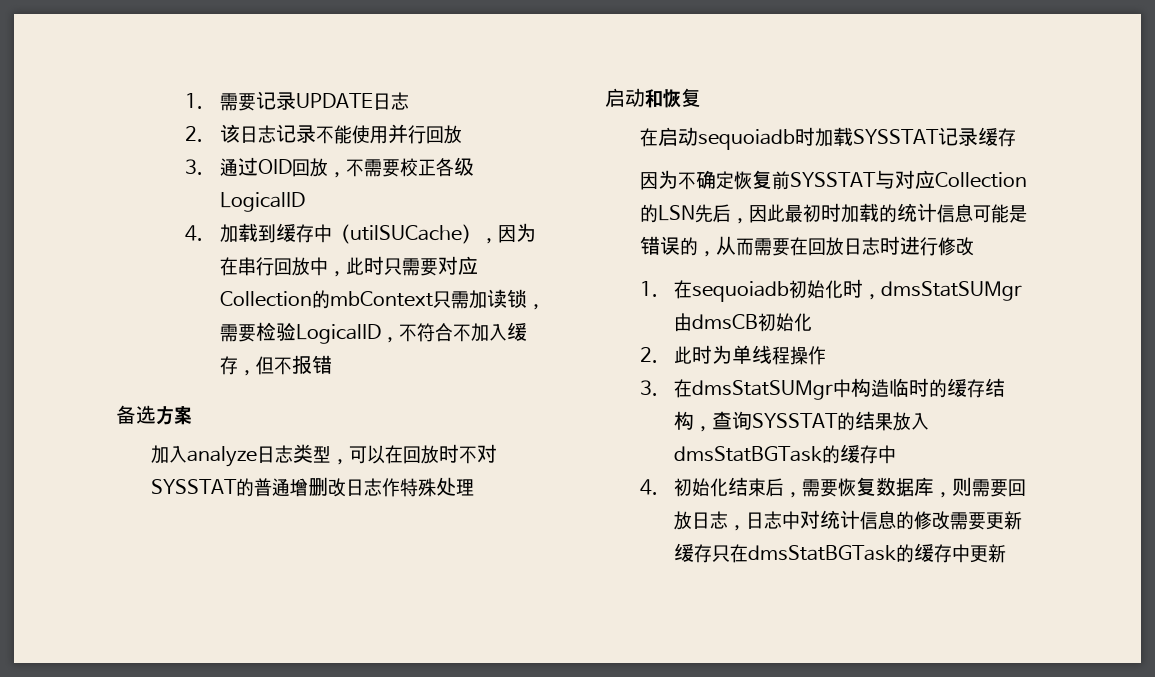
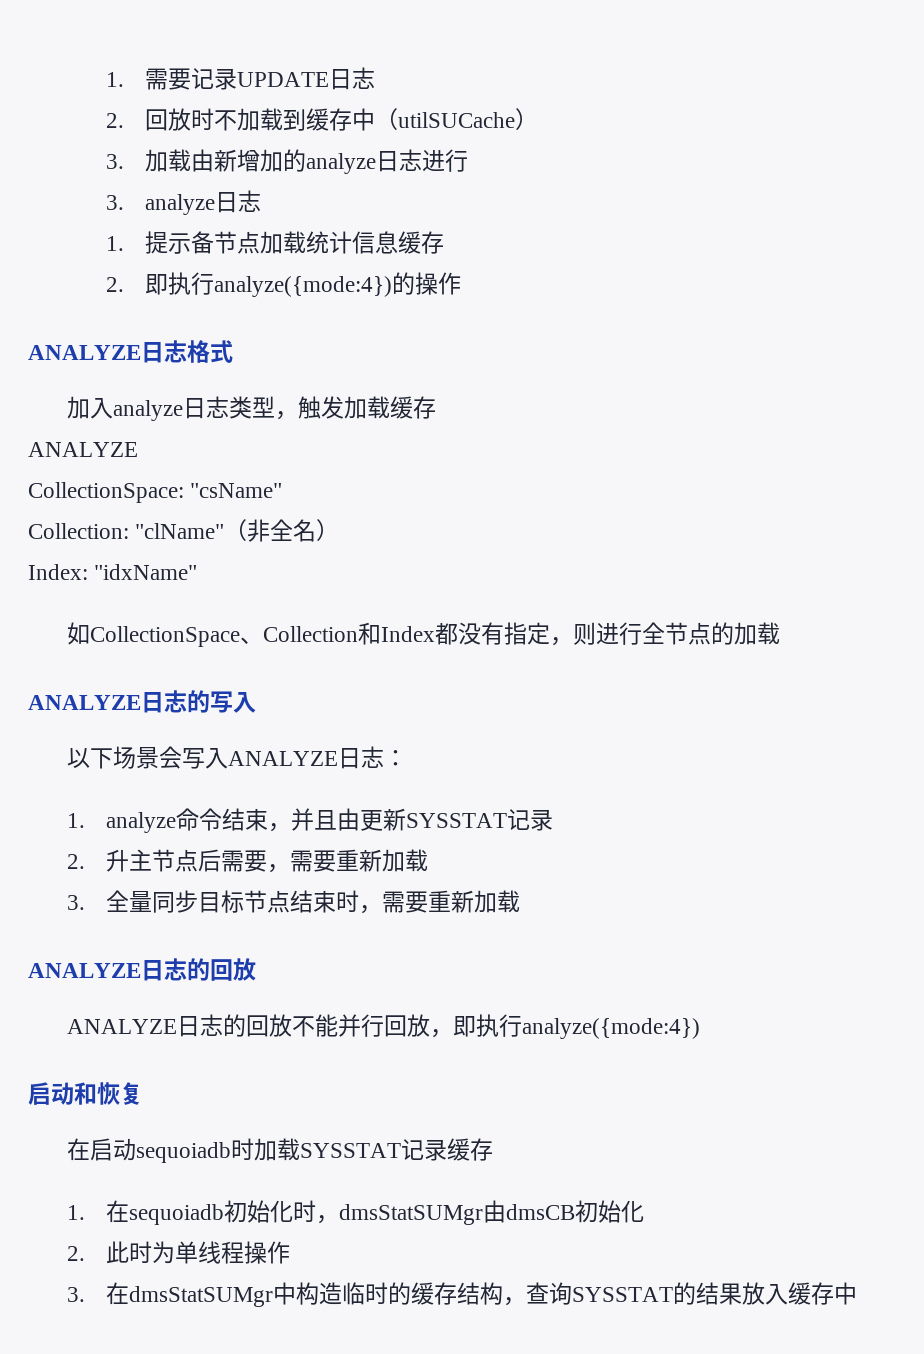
[220,124,463,144] [185,157,475,178] [220,192,306,212] [185,225,204,241] 该日志记录不能使用并行回放 // 3.通过OID回放，不需要校正各级LogicalID // 4. -> [144,108,237,131] 回放时不
[480,223,537,244] [220,256,479,277] [220,289,546,310] [220,322,528,344] [220,355,333,376] [116,405,192,425] ，因为在串行回放中，此时只需要对应Collection的mbContext只需加读锁，需要检验LogicalID，不符合不加入缓存，但不报错 // 备选方案 -> [105,149,468,174] [105,190,261,215] [105,231,444,254] [105,272,461,297] [28,340,233,363] // 3.加载由新增加的analyze日志进行 // 3. analyze日志 // 1.提示备节点加载统计信息缓存 // 2.即执行analyze({mode:4})的操作 // ANALYZE日志格式
[348,444,497,464] [150,477,474,497] 可以在回放时不对SYSSTAT的普通增删改日志作特殊处理 -> [297,396,436,419] [28,442,138,457] [28,482,283,503] [28,519,340,542] [28,564,198,580] [66,622,780,647] [28,690,256,713] [66,746,407,769] [66,808,553,833] [66,849,428,873] [66,890,520,914] [28,958,256,981] [66,1014,700,1039] 触发加载缓存 // ANALYZE // CollectionSpace: "csName" // Collection: "clName"（非全名） // Index: "idxName" // 如CollectionSpace、Collection和Index都没有指定，则进行全节点的加载 // ANALYZE日志的写入 // 以下场景会写入ANALYZE日志： // 1. analyze命令结束，并且由更新SYSSTAT记录 // 2.升主节点后需要，需要重新加载 // 3.全量同步目标节点结束时，需要重新加载 // ANALYZE日志的回放 // ANALYZE日志的回放不能并行回放，即执行analyze({mode:4})
[639,170,1027,190] [639,203,1027,224] [639,236,974,257] // 因为不确定恢复前SYSSTAT与对应Collection的LSN先后，因此最初时加载的统计信息可能是错误的，从而需要在回放日志时进行修改 -> (493, 1149) none
[674,444,897,464] [639,477,1027,498] [674,510,1023,531] [674,543,1007,563] dmsStatBGTask的缓存中 // 4.初始化结束后，需要恢复数据库，则需要回放日志，日志中对统计信息的修改需要更新缓存只在dmsStatBGTask的缓存中更新 -> [787,1282,857,1305] 缓存中

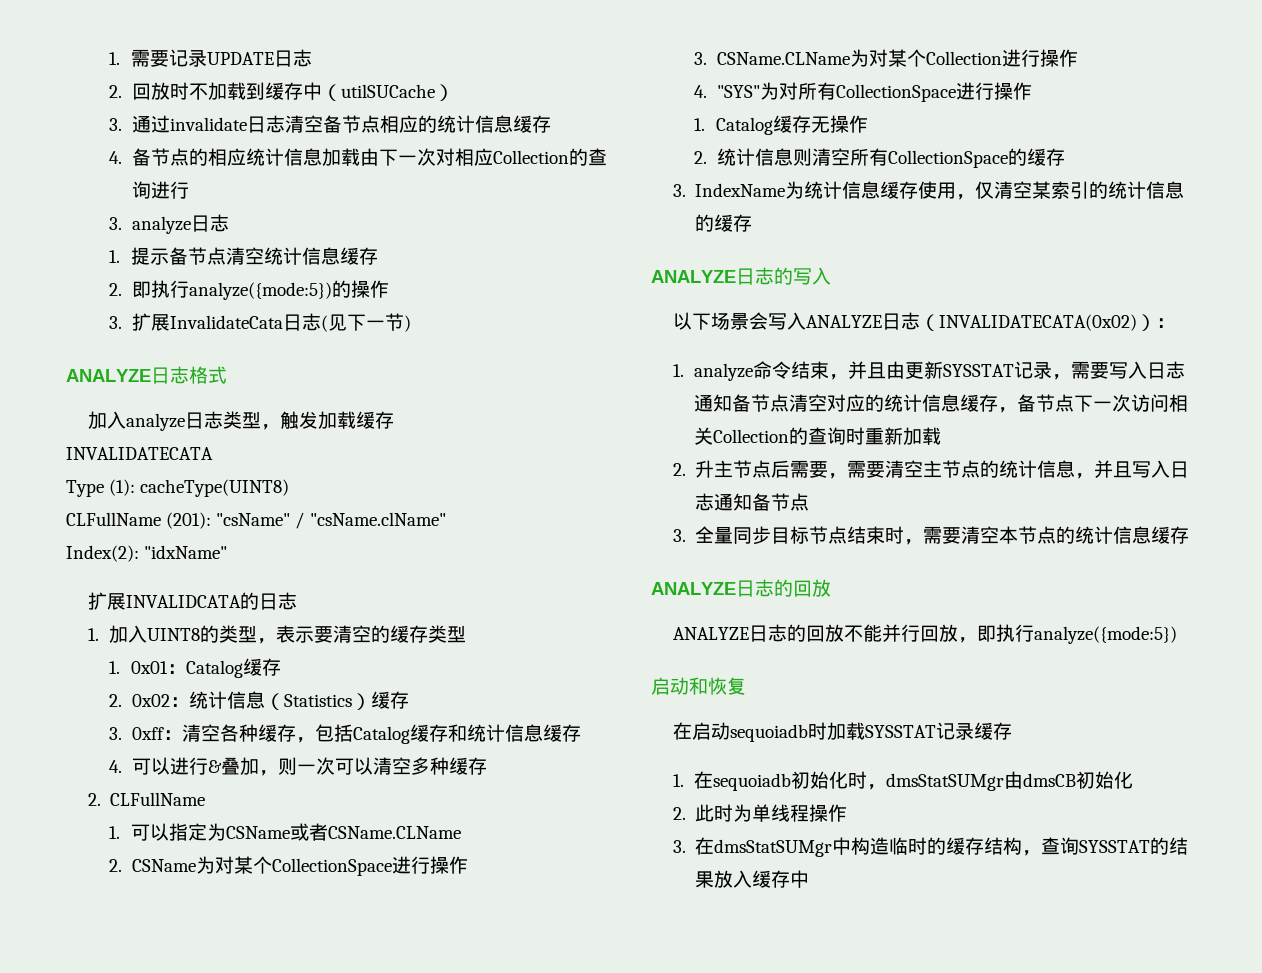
[144,149,422,174] 加载由新增加的analyze日志 -> [131,115,551,133] [109,148,607,166] [131,181,151,199] 通过invalidate日志清空备节点相应的统计信息缓存 // 4.备节点的相应统计信息加载由下一次对相应Collection的查询
[259,231,306,254] 加载 -> [225,247,264,265] 清空
[213,276,392,297] analyze({mode:4}) -> [188,282,332,300] analyze({mode:5})
(461, 283) none -> [109,313,411,332] // 3.扩展InvalidateCata日志(见下一节)
[28,442,138,457] [28,482,283,503] [28,519,340,542] [28,564,198,580] [66,622,780,647] ANALYZE // CollectionSpace: "csName" // Collection: "clName"（非全名） // Index: "idxName" // 如CollectionSpace、Collection和Index都没有指定，则进行全节点的加载 -> [66,447,213,460] [66,479,290,497] [66,512,446,529] [66,545,228,562] [87,592,297,610] [87,625,467,644] [109,658,281,678] [109,691,409,710] [109,724,581,744] [109,757,487,776] [87,792,206,806] [109,823,461,841] [109,856,468,876] [694,49,1078,67] [694,82,1032,102] [694,115,868,135] [694,148,1065,168] [672,181,1185,200] [695,214,753,232] INVALIDATECATA // Type (1): cacheType(UINT8) // CLFullName (201): "csName" / "csName.clName" // Index(2): "idxName" // 扩展INVALIDCATA的日志 // 1.加入UINT8的类型，表示要清空的缓存类型 // 1. 0x01：Catalog缓存 // 2. 0x02：统计信息（Statistics）缓存 // 3. 0xff：清空各种缓存，包括Catalog缓存和统计信息缓存 // 4.可以进行&叠加，则一次可以清空多种缓存 // 2. CLFullName // 1.可以指定为CSName或者CSName.CLName // 2. CSName为对某个CollectionSpace进行操作 // 3. CSName.CLName为对某个Collection进行操作 // 4. "SYS"为对所有CollectionSpace进行操作 // 1. Catalog缓存无操作 // 2.统计信息则清空所有CollectionSpace的缓存 // 3. IndexName为统计信息缓存使用，仅清空某索引的统计信息的缓存
(384, 757) none -> [919,314,1156,331] （INVALIDATECATA(0x02)）
(553, 820) none -> [1052,361,1186,380] [694,394,1189,413] [694,427,942,445] ，需要写入日志通知备节点清空对应的统计信息缓存，备节点下一次访问相关Collection的查询时重新加载
[335,849,428,872] 重新加载 -> [885,460,1190,479] [695,493,810,511] 清空主节点的统计信息，并且写入日志通知备节点
[427,890,520,913] 重新加载 -> [961,526,1190,544] 清空本节点的统计信息缓存
[521,1018,700,1039] analyze({mode:4}) -> [1033,626,1177,644] analyze({mode:5})

